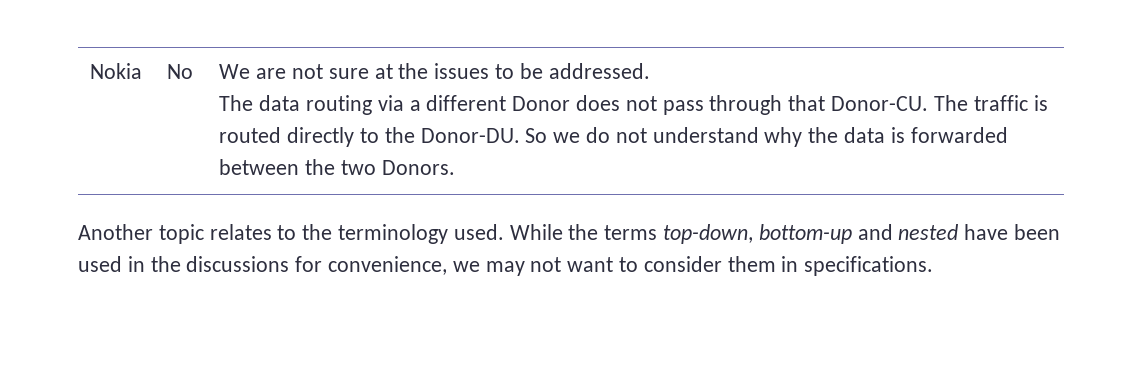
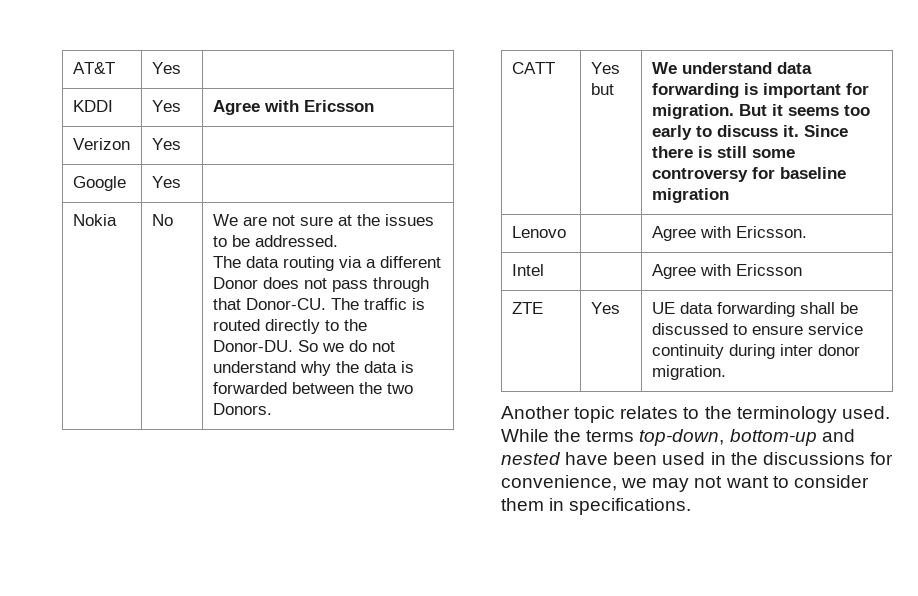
(90, 71) none -> [72,62,115,74] [151,62,181,74] [72,100,113,112] [151,100,181,112] [212,100,374,115] [72,138,130,150] [151,138,181,150] [72,176,126,191] [151,176,181,188] AT&T | Yes | // KDDI | Yes | Agree with Ericsson // Verizon | Yes | // Google | Yes | //
(455, 167) none -> [511,62,555,74] [590,62,620,74] [590,83,614,95] [651,62,812,74] [651,83,869,98] [651,104,870,119] [651,125,848,140] [651,146,795,158] [651,167,846,182] [651,188,729,203] [511,226,566,238] [651,226,807,241] [511,264,544,276] [651,264,802,279] [511,302,543,314] [590,302,620,314] [651,302,858,317] [651,323,863,335] [651,344,860,359] [651,365,726,380] // CATT | Yes but | We understand data forwarding is important for migration. But it seems too early to discuss it. Since there is still some controversy for baseline migration // Lenovo | | Agree with Ericsson. // Intel | | Agree with Ericsson // ZTE | Yes | UE data forwarding shall be discussed to ensure service continuity during inter donor migration.

